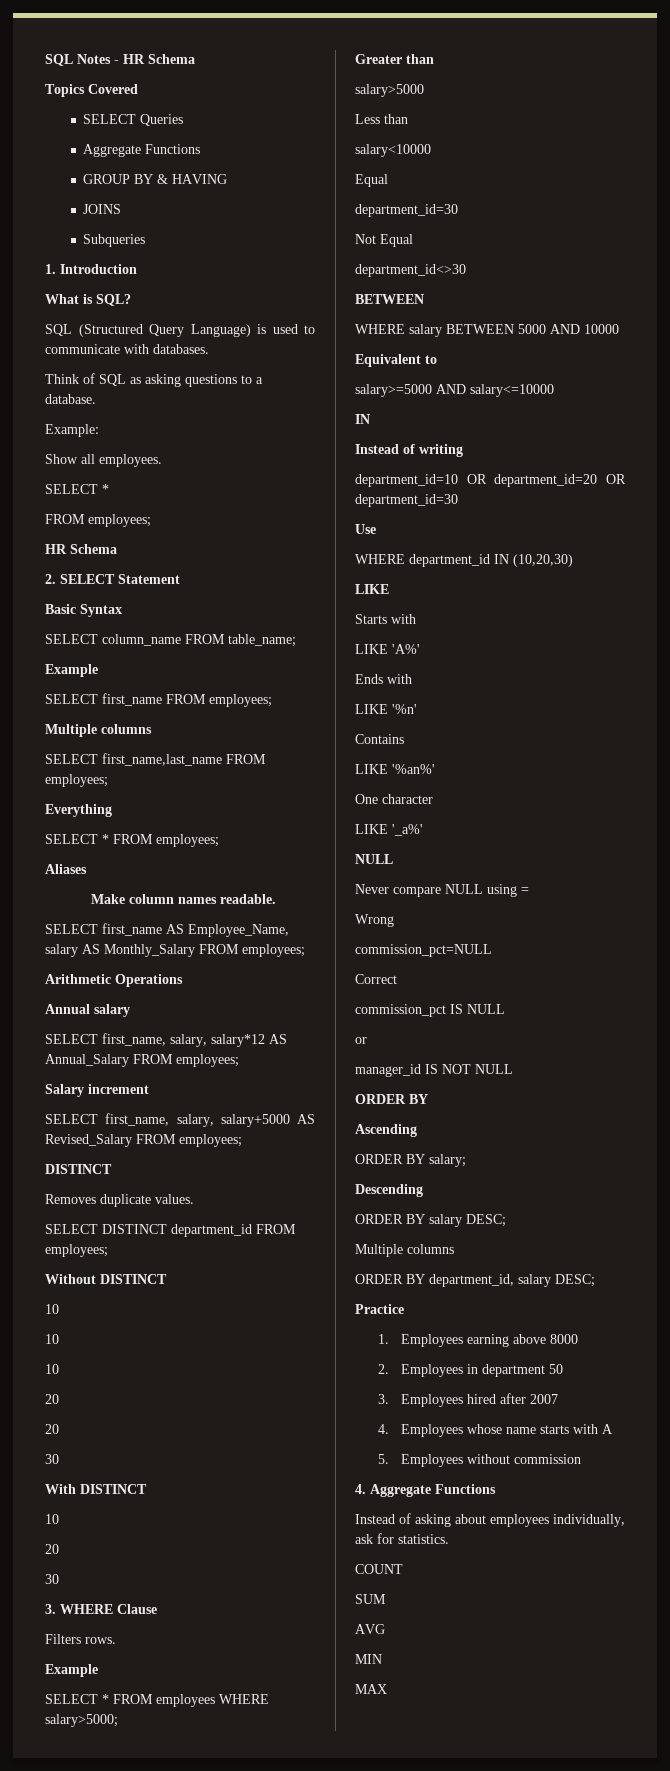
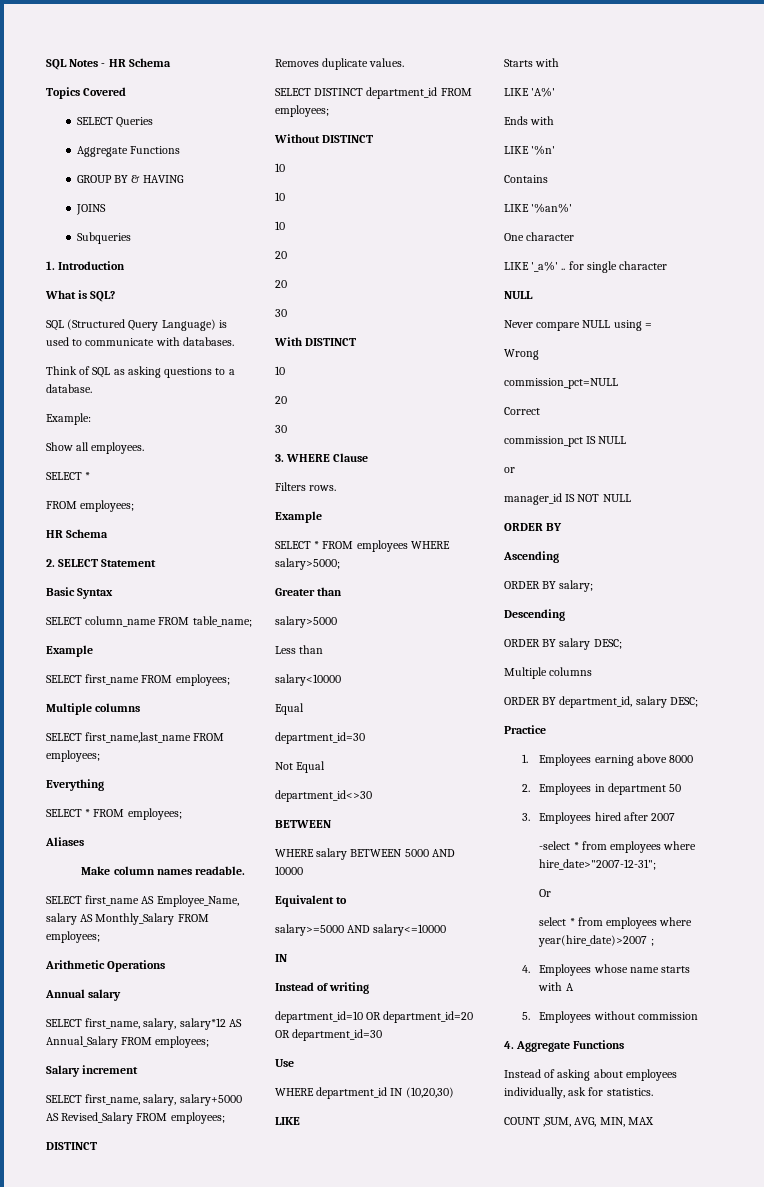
(423, 830) none -> [561,261,668,273] .. for single character
(558, 1399) none -> [539,841,697,853] [539,859,657,870] [539,889,552,897] [539,917,693,929] [538,935,654,947] // -select * from employees where hire_date>"2007-12-31"; // Or // select * from employees where year(hire_date)>2007 ;
[355,1594,386,1604] [355,1624,385,1634] [355,1654,382,1664] // SUM // AVG // MIN // -> [543,1117,625,1127] ,SUM, AVG, MIN,

